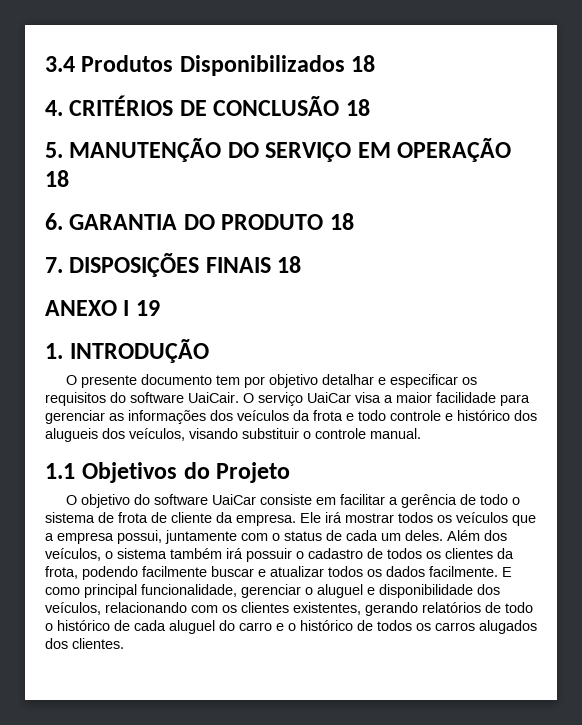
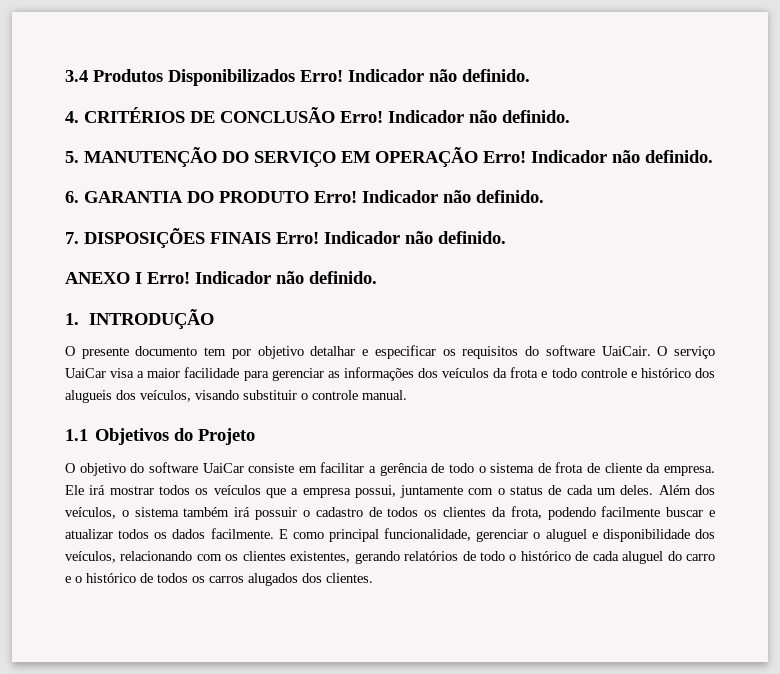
[351,55,376,72] 18 -> [300,69,530,82] Erro! Indicador não definido.
[345,99,370,116] 18 -> [340,110,570,123] Erro! Indicador não definido.
[45,170,69,187] 18 -> [483,150,713,163] Erro! Indicador não definido.
[329,213,354,230] 18 -> [314,190,544,203] Erro! Indicador não definido.
[277,256,302,273] [45,300,160,316] 18 // ANEXO I 19 -> [276,231,506,244] [65,271,377,284] Erro! Indicador não definido. // ANEXO I Erro! Indicador não definido.

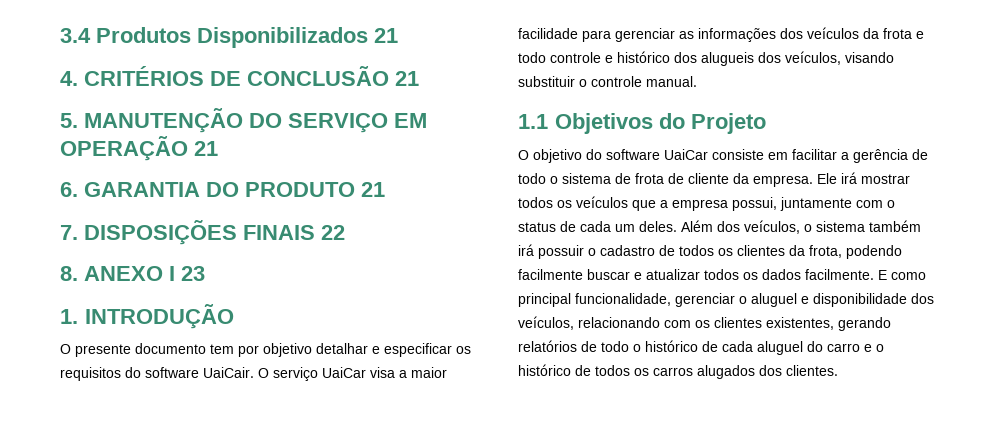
[300,69,530,82] Erro! Indicador não definido. -> [374,28,398,43] 21
[340,110,570,123] Erro! Indicador não definido. -> [395,71,419,86] 21
[483,150,713,163] Erro! Indicador não definido. -> [194,141,218,156] 21
[314,190,544,203] Erro! Indicador não definido. -> [361,182,385,197] 21
[276,231,506,244] [65,271,377,284] Erro! Indicador não definido. // ANEXO I Erro! Indicador não definido. -> [321,225,345,240] [60,266,205,281] 22 // 8. ANEXO I 23

